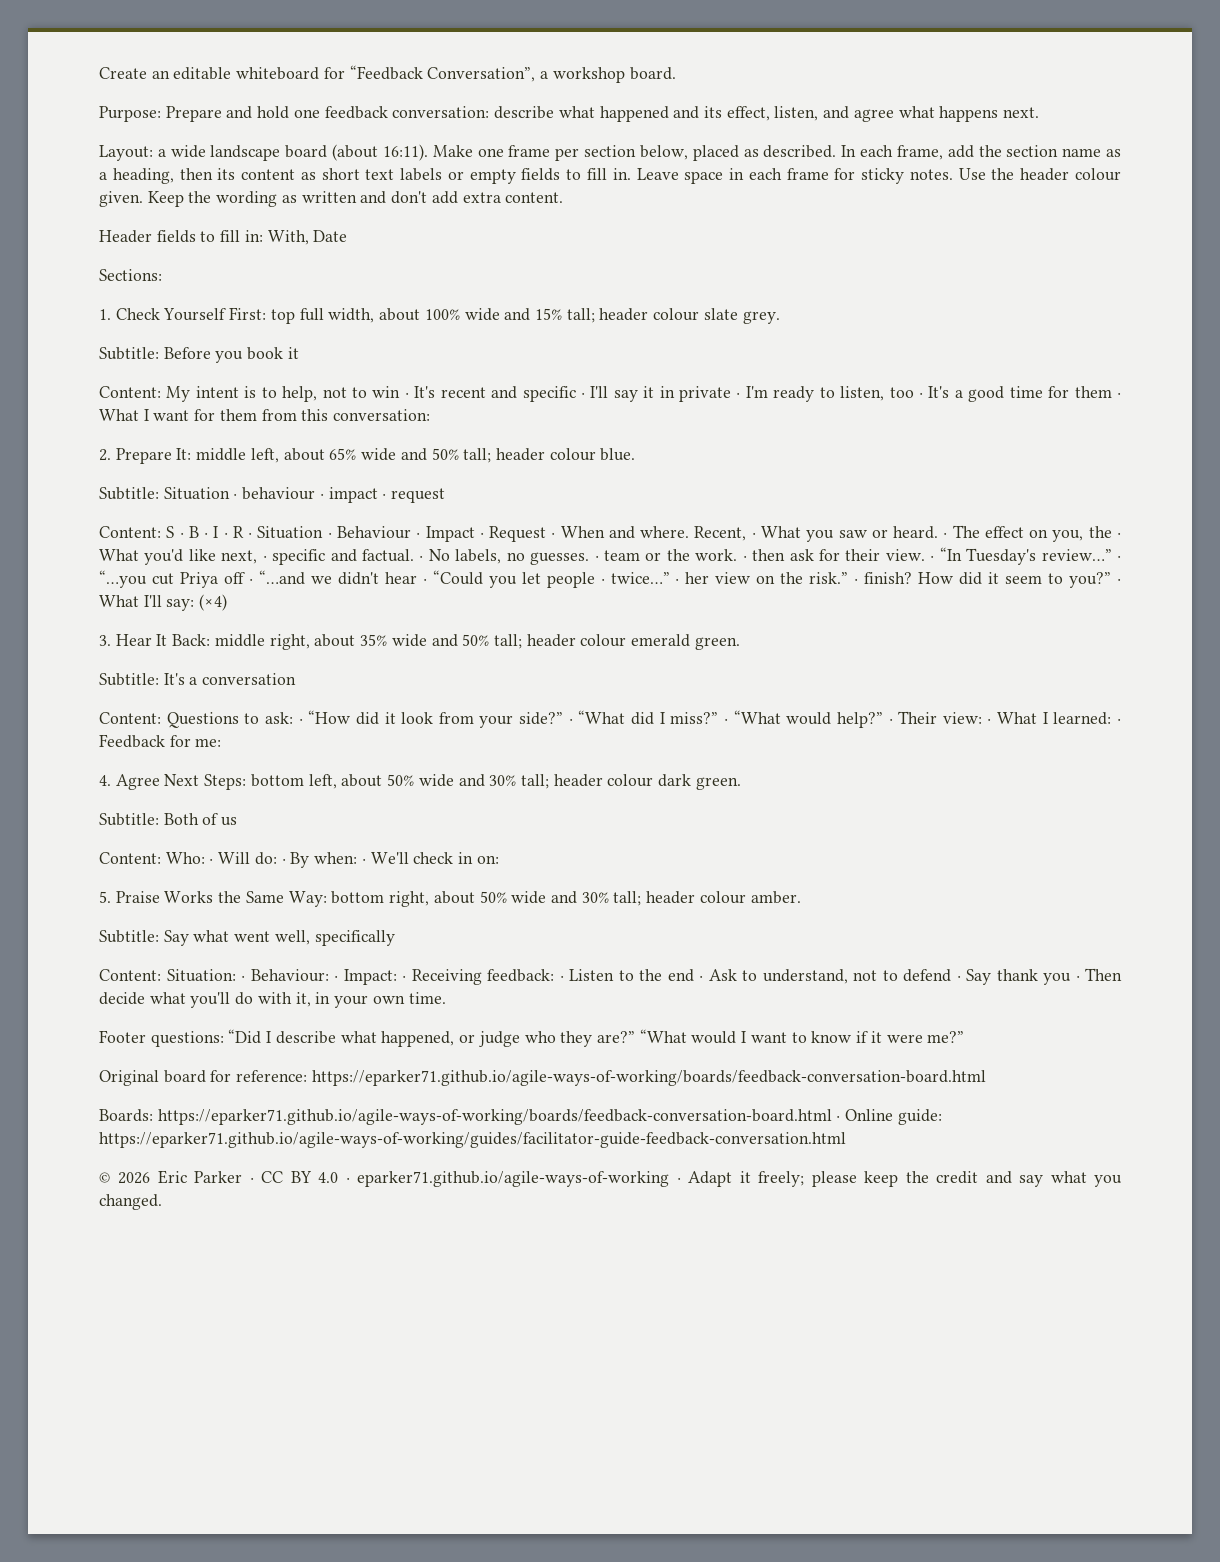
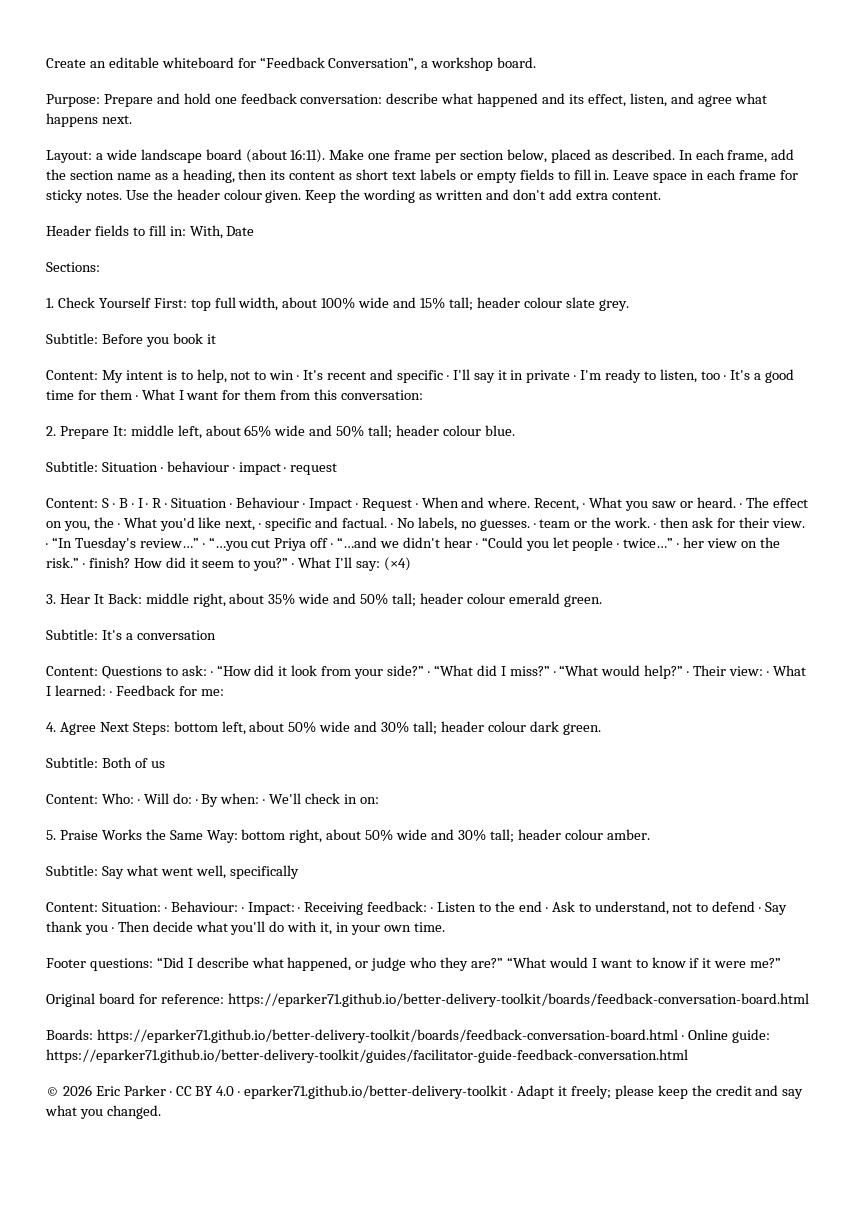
[311,1070,986,1086] https://eparker71.github.io/agile-ways-of-working/boards/feedback-conversation-board.html -> [227,993,809,1007] https://eparker71.github.io/better-delivery-toolkit/boards/feedback-conversation-board.html
[157,1109,832,1125] https://eparker71.github.io/agile-ways-of-working/boards/feedback-conversation-board.html -> [96,1029,678,1043] https://eparker71.github.io/better-delivery-toolkit/boards/feedback-conversation-board.html
[99,1132,846,1148] https://eparker71.github.io/agile-ways-of-working/guides/facilitator-guide-feedback-conversation.html -> [46,1049,688,1063] https://eparker71.github.io/better-delivery-toolkit/guides/facilitator-guide-feedback-conversation.html
[357,1171,670,1187] eparker71.github.io/agile-ways-of-working -> [244,1085,508,1099] eparker71.github.io/better-delivery-toolkit

